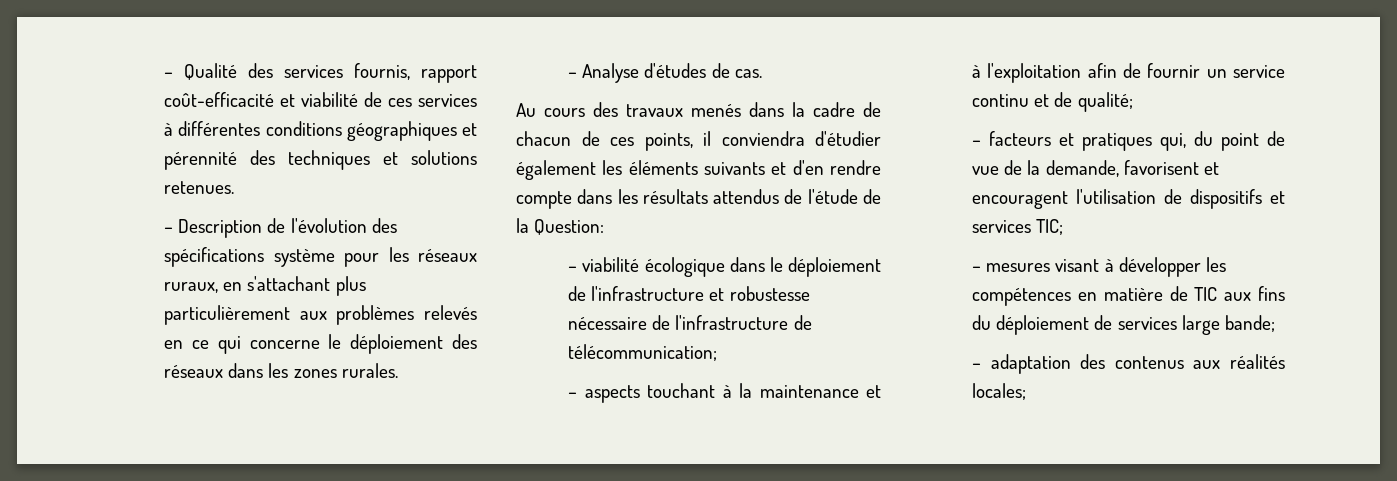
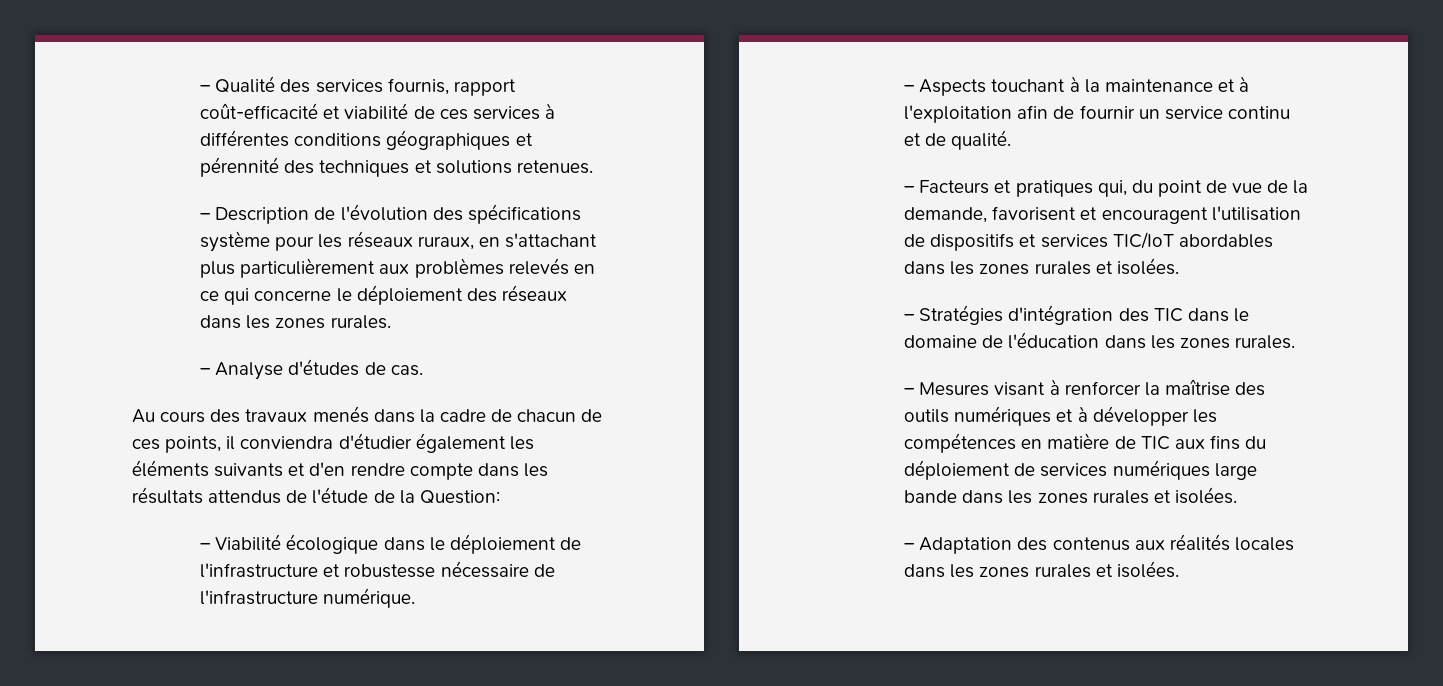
[582,257,640,272] viabilité -> [215,534,282,551] Viabilité
[793,315,812,330] [568,344,718,361] [568,385,640,403] de télécommunication; // – aspects -> [323,588,416,608] [904,79,987,96] numérique. // – Aspects
[1077,92,1133,112] [972,131,1052,146] qualité; // – facteurs -> [951,130,1012,150] [904,180,990,194] qualité. // – Facteurs
[1036,219,1064,235] [972,259,1100,272] TIC; // – mesures visant -> [1112,232,1273,249] [904,258,1179,275] [904,305,1249,325] [904,332,1295,349] [904,379,1266,396] [904,406,1074,426] TIC/IoT abordables dans les zones rurales et isolées. // – Stratégies d'intégration des TIC dans le domaine de l'éducation dans les zones rurales. // – Mesures visant à renforcer la maîtrise des outils numériques et
[1181,315,1275,335] [972,354,1071,374] large bande; // – adaptation -> [1112,460,1257,480] [904,487,1237,504] [904,537,1013,554] numériques large bande dans les zones rurales et isolées. // – Adaptation
[972,383,1027,400] locales; -> [1234,537,1294,551] [904,561,1179,578] locales dans les zones rurales et isolées.

